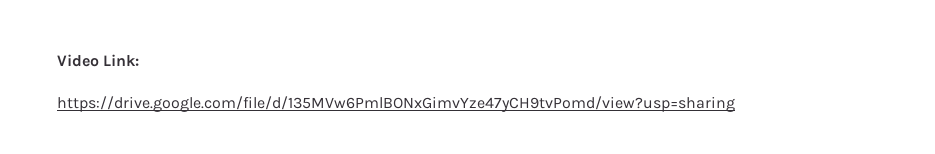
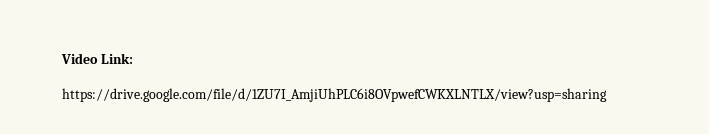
[57,96,735,112] https://drive.google.com/file/d/135MVw6PmlBONxGimvYze47yCH9tvPomd/view?usp=sharing -> [62,88,607,102] https://drive.google.com/file/d/1ZU7I_AmjiUhPLC6i8OVpwefCWKXLNTLX/view?usp=sharing

